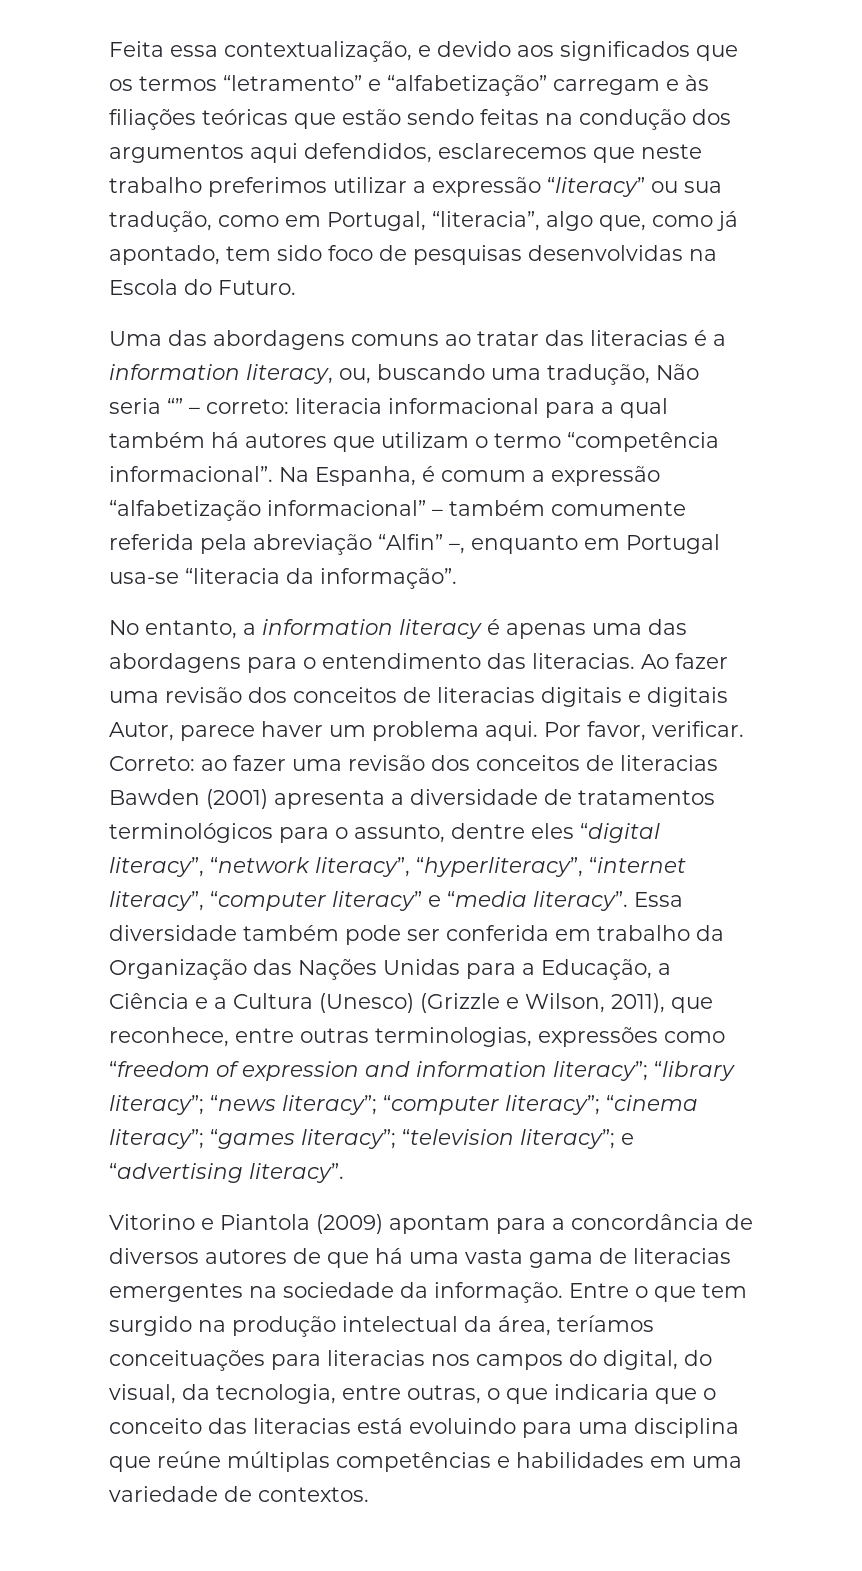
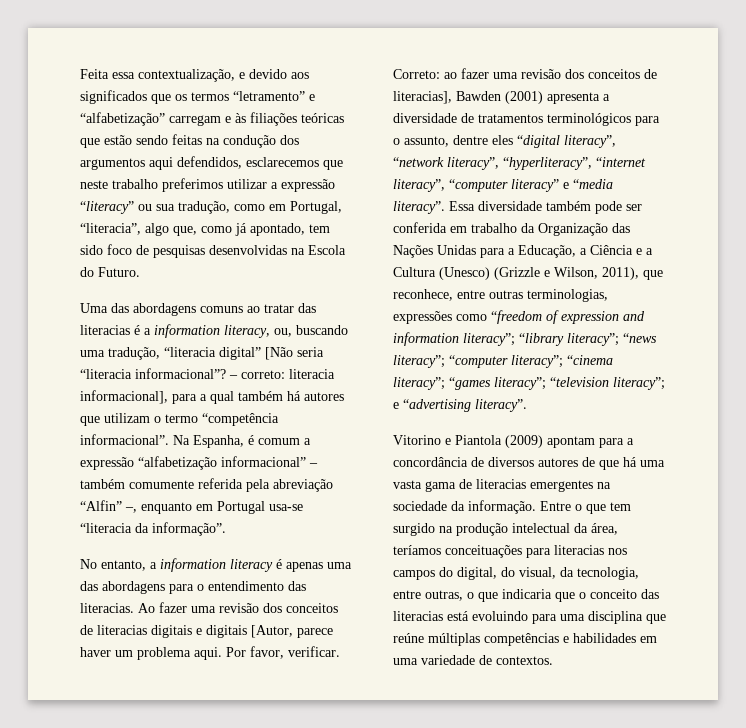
[656,364,699,380] [109,398,183,414] Não seria “” -> [164,347,324,360] [80,368,226,379] “literacia digital” [Não seria “literacia informacional”?
[388,398,539,414] informacional -> [80,390,168,404] informacional],
[109,722,174,741] Autor, -> [251,625,293,638] [Autor,
[620,755,718,771] literacias -> [393,91,452,104] literacias],

